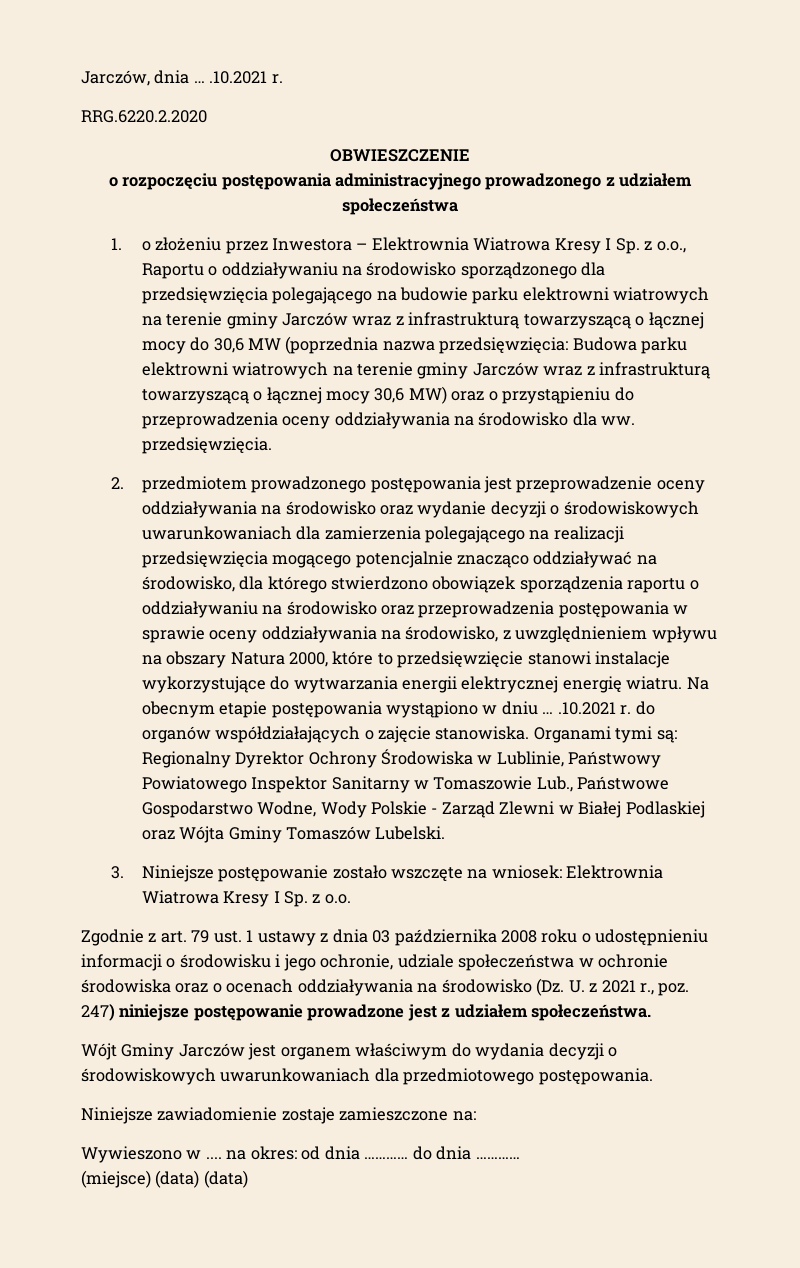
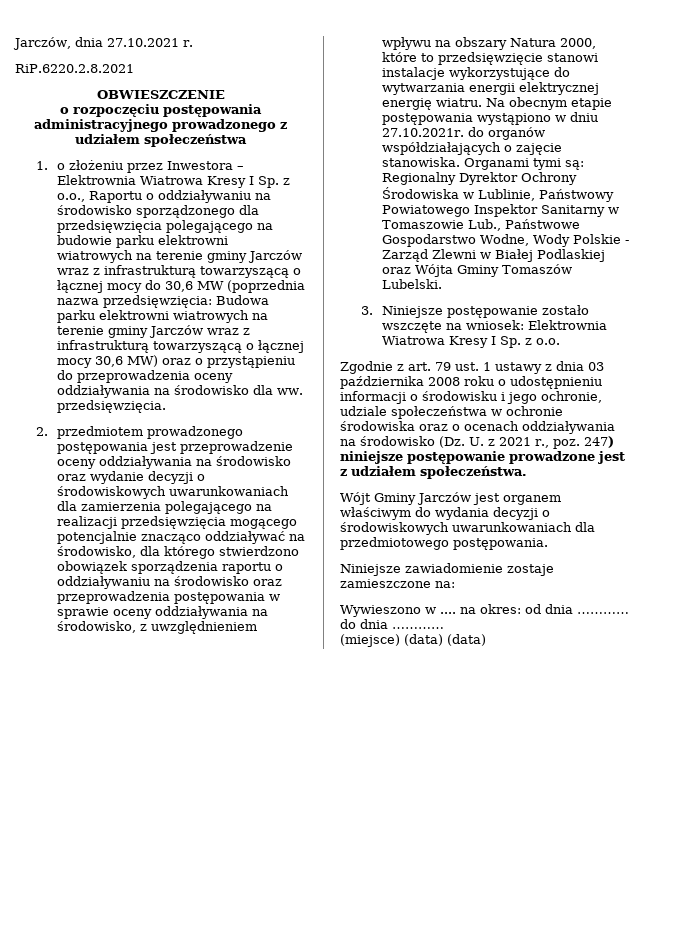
[193,71,268,84] … .10.2021 -> [106,38,179,47] 27.10.2021
[81,110,207,123] RRG.6220.2.2020 -> [15,64,134,73] RiP.6220.2.8.2021
[542,702,632,715] … .10.2021 r. -> [382,128,465,137] 27.10.2021r.

